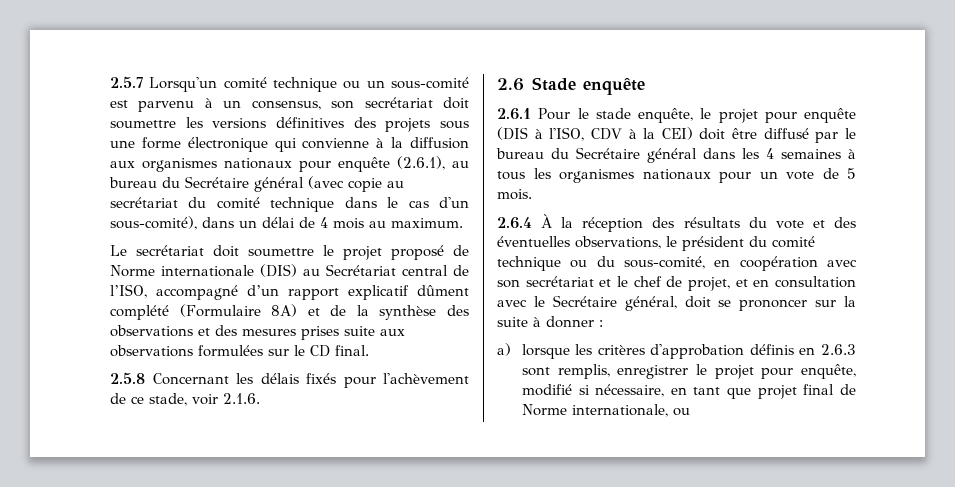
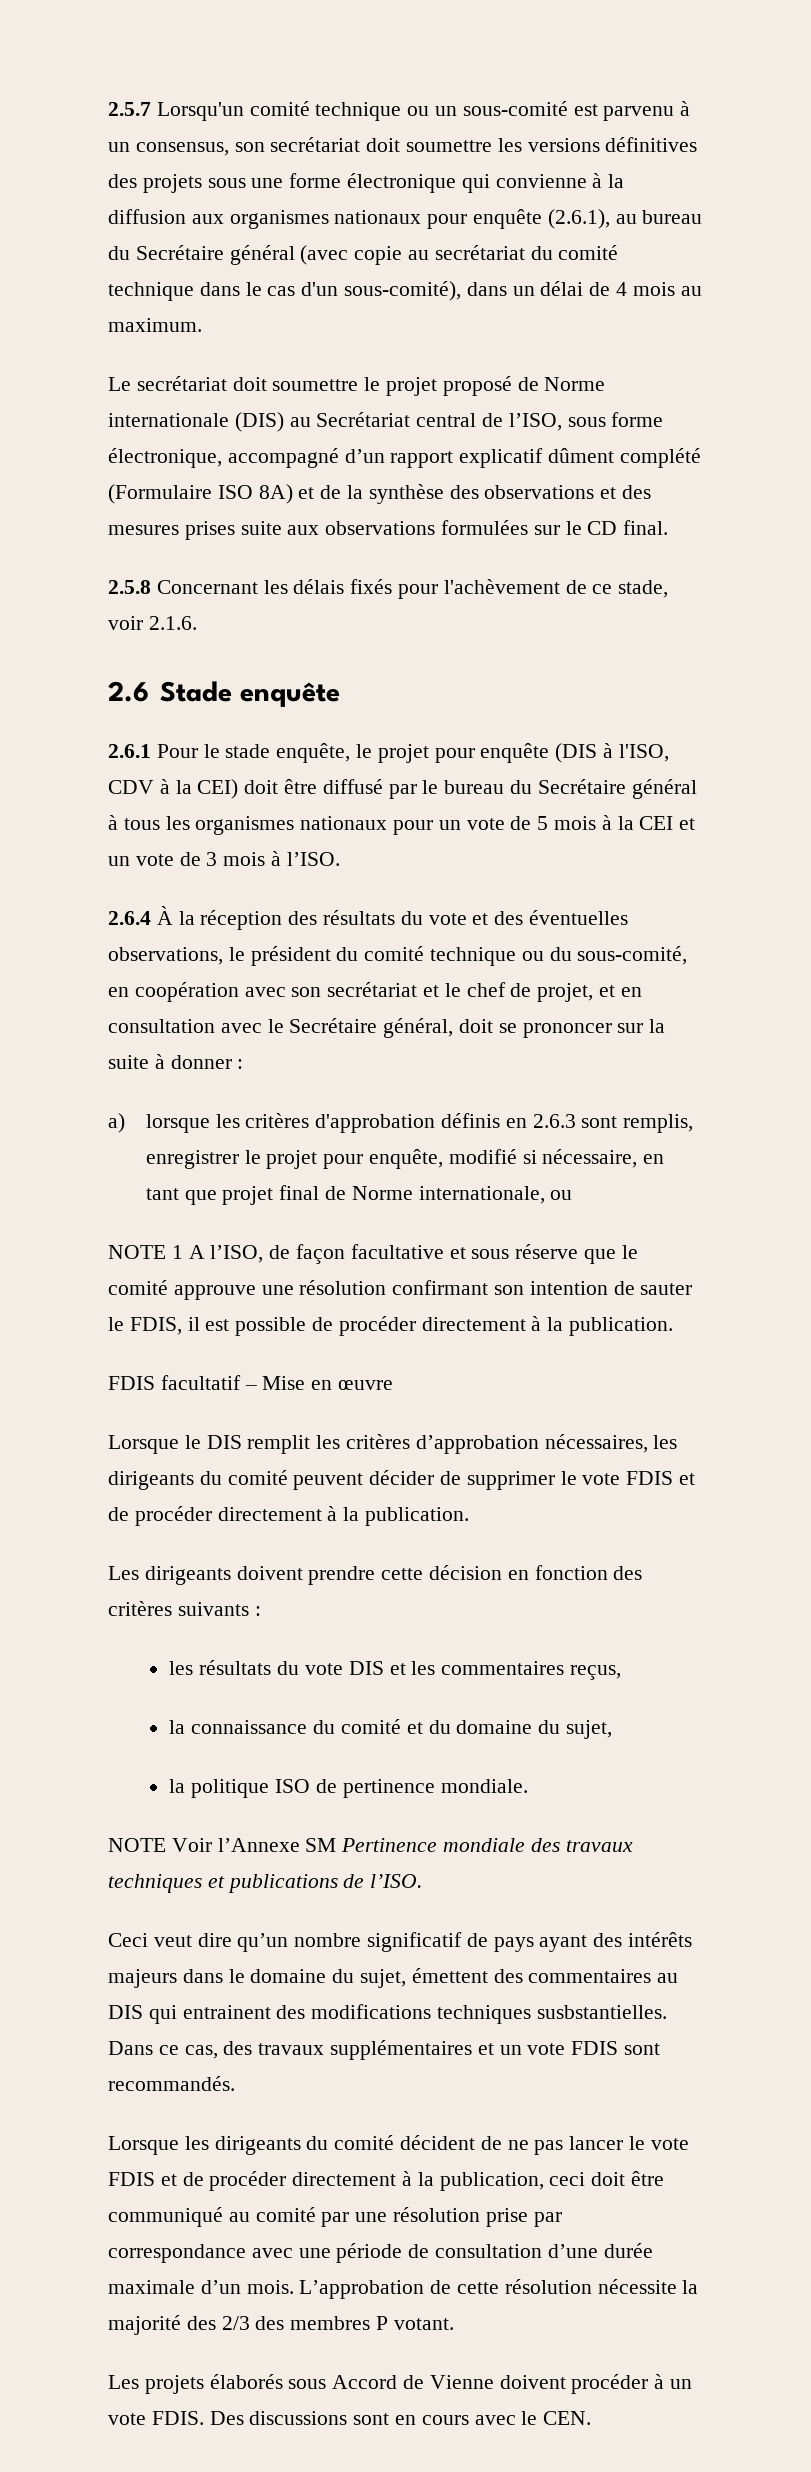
(147, 291) none -> [567,412,664,427] [108,448,222,468] sous forme électronique,
(261, 310) none -> [217,485,253,499] ISO
[703,148,841,159] dans les 4 semaines -> (697, 789) none
[497,189,532,200] mois. -> [554,815,696,830] [108,851,340,866] mois à la CEI et un vote de 3 mois à l’ISO.
(690, 412) none -> [108,1244,638,1264] [108,1280,693,1300] [108,1316,674,1336] [108,1375,394,1390] [108,1434,678,1454] [108,1470,696,1490] [108,1506,470,1526] [108,1565,643,1585] [108,1601,261,1616] [169,1660,621,1680] [169,1719,612,1739] [169,1779,528,1798] [108,1838,633,1852] [108,1874,423,1893] [108,1932,693,1952] [108,1968,679,1988] [108,2004,667,2024] [108,2040,661,2060] [108,2076,235,2091] [108,2135,689,2155] [108,2171,665,2191] [108,2207,562,2227] [108,2243,653,2263] [108,2279,699,2299] [108,2315,454,2335] [108,2374,693,2394] [108,2411,592,2425] // NOTE 1 A l’ISO, de façon facultative et sous réserve que le comité approuve une résolution confirmant son intention de sauter le FDIS, il est possible de procéder directement à la publication. // FDIS facultatif – Mise en œuvre // Lorsque le DIS remplit les critères d’approbation nécessaires, les dirigeants du comité peuvent décider de supprimer le vote FDIS et de procéder directement à la publication. // Les dirigeants doivent prendre cette décision en fonction des critères suivants : // les résultats du vote DIS et les commentaires reçus, // la connaissance du comité et du domaine du sujet, // la politique ISO de pertinence mondiale. // NOTE Voir l’Annexe SM Pertinence mondiale des travaux techniques et publications de l’ISO. // Ceci veut dire qu’un nombre significatif de pays ayant des intérêts majeurs dans le domaine du sujet, émettent des commentaires au DIS qui entrainent des modifications techniques susbstantielles. Dans ce cas, des travaux supplémentaires et un vote FDIS sont recommandés. // Lorsque les dirigeants du comité décident de ne pas lancer le vote FDIS et de procéder directement à la publication, ceci doit être communiqué au comité par une résolution prise par correspondance avec une période de consultation d’une durée maximale d’un mois. L’approbation de cette résolution nécessite la majorité des 2/3 des membres P votant. // Les projets élaborés sous Accord de Vienne doivent procéder à un vote FDIS. Des discussions sont en cours avec le CEN.

